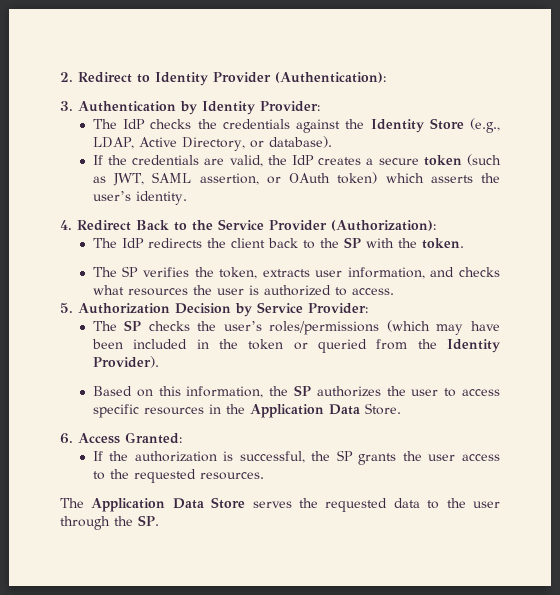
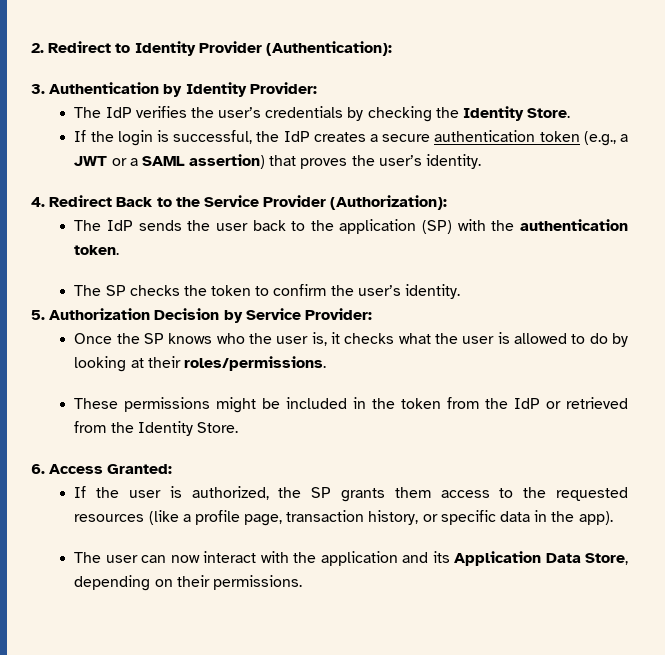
[150,118,500,133] [92,136,332,151] [92,155,263,167] checks the credentials against the Identity Store (e.g., LDAP, Active Directory, or database). // If the credentials are valid, -> [135,106,571,122] [74,130,253,146] verifies the user’s credentials by checking the Identity Store. // If the login is successful,
[423,154,501,166] [92,172,473,186] token (such as JWT, SAML assertion, or OAuth token) which asserts -> [434,130,629,146] [74,154,348,169] authentication token (e.g., a JWT or a SAML assertion) that proves
[147,238,265,248] redirects the client -> [138,220,248,231] sends the user
[343,237,417,248] SP with the -> [339,219,628,234] application (SP) with the authentication
[143,267,500,279] [92,285,394,296] verifies the token, extracts user information, and checks what resources the user is authorized to access. -> [129,284,461,299] checks the token to confirm the user’s identity.
[92,320,501,335] [91,339,500,353] [92,356,159,368] [92,385,500,398] [92,404,360,418] The SP checks the user’s roles/permissions (which may have been included in the token or queried from the Identity Provider). // Based on this information, the SP authorizes the user to access specific resources in the Application Data -> [74,332,628,347] [74,356,326,372] [74,397,628,413] [74,421,193,436] Once the SP knows who the user is, it checks what the user is allowed to do by looking at their roles/permissions. // These permissions might be included in the token from the IdP or retrieved from the Identity
[134,451,305,463] authorization is successful, -> [128,486,269,500] user is authorized,
[402,451,456,461] the user -> [394,487,431,498] them
[199,472,264,480] [60,497,500,512] [60,515,159,530] resources. // The Application Data Store serves the requested data to the user through the SP. -> [74,510,613,526] [74,551,628,566] [74,575,302,591] resources (like a profile page, transaction history, or specific data in the app). // The user can now interact with the application and its Application Data Store, depending on their permissions.

